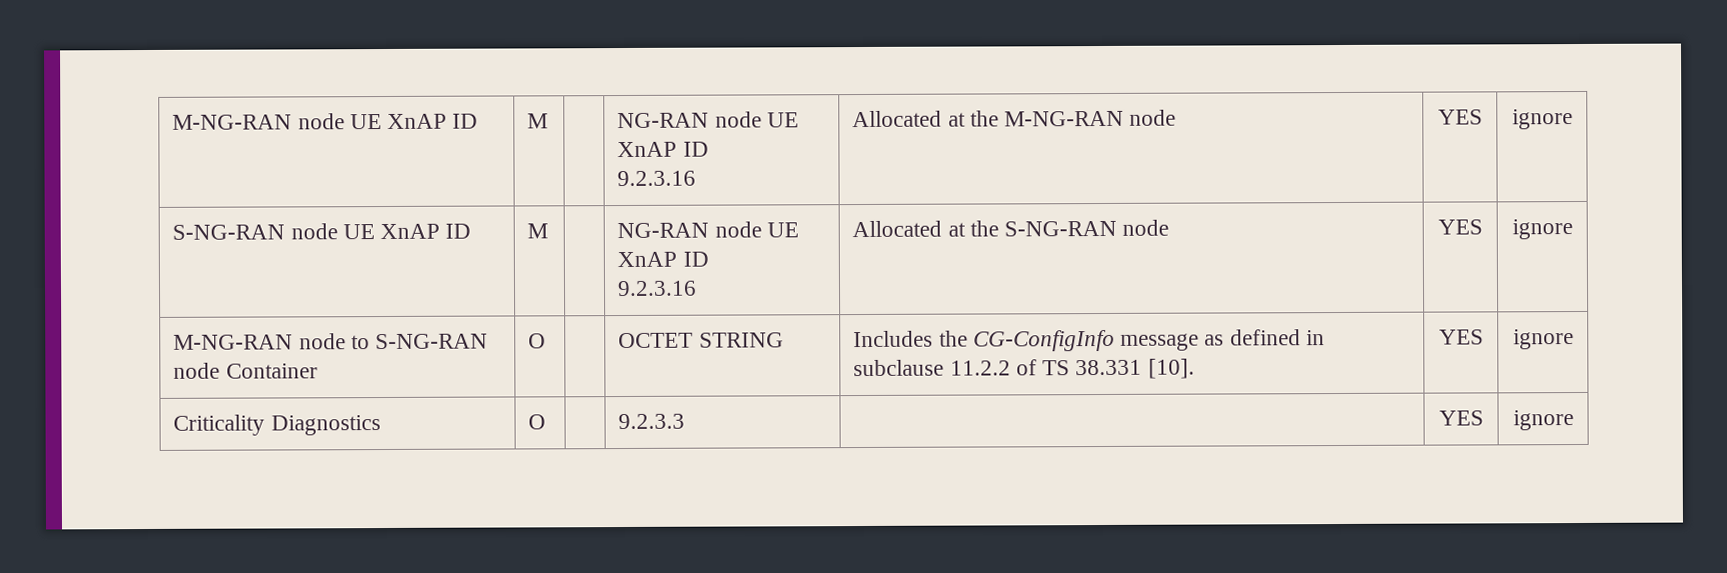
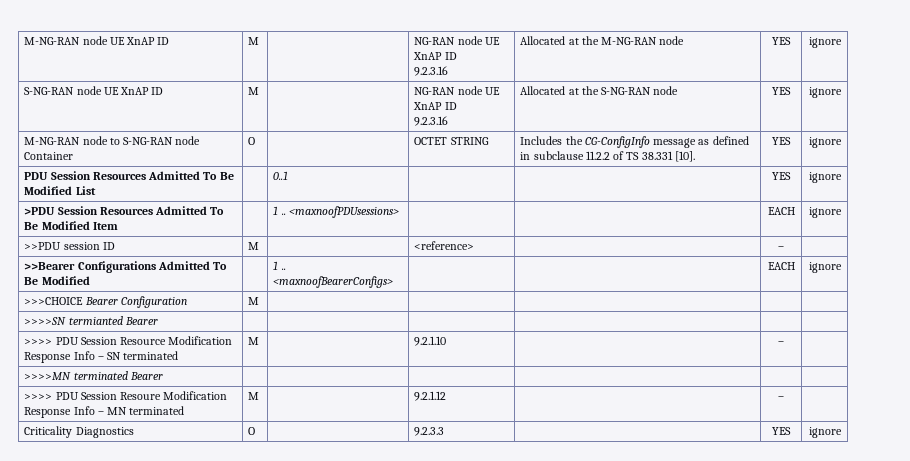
(1574, 339) none -> [24,171,234,180] [24,186,96,195] [273,171,289,180] [772,172,791,180] [808,172,842,183] [24,206,225,215] [24,221,118,230] [273,206,399,218] [767,207,795,215] [808,207,842,218] [24,242,115,250] [248,242,260,250] [414,241,475,250] [778,246,784,250] [24,261,228,273] [24,276,90,285] [273,261,286,270] [273,276,394,288] [767,262,795,270] [808,262,842,273] [24,296,187,308] [248,297,260,305] [24,316,158,325] [24,336,233,345] [24,351,179,363] [248,337,260,345] [414,336,447,346] [778,341,784,345] [24,371,163,380] [24,391,228,400] [24,406,185,418] [248,392,260,400] [414,391,447,401] [778,396,784,400] // PDU Session Resources Admitted To Be Modified List | | 0..1 | | | YES | ignore // >PDU Session Resources Admitted To Be Modified Item | | 1 .. <maxnoofPDUsessions> | | | EACH | ignore // >>PDU session ID | M | | <reference> | | – | // >>Bearer Configurations Admitted To Be Modified | | 1 .. <maxnoofBearerConfigs> | | | EACH | ignore // >>>CHOICE Bearer Configuration | M | | | | | // >>>>SN termianted Bearer | | | | | | // >>>> PDU Session Resource Modification Response Info – SN terminated | M | | 9.2.1.10 | | – | // >>>>MN terminated Bearer | | | | | | // >>>> PDU Session Resoure Modification Response Info – MN terminated | M | | 9.2.1.12 | | – |

